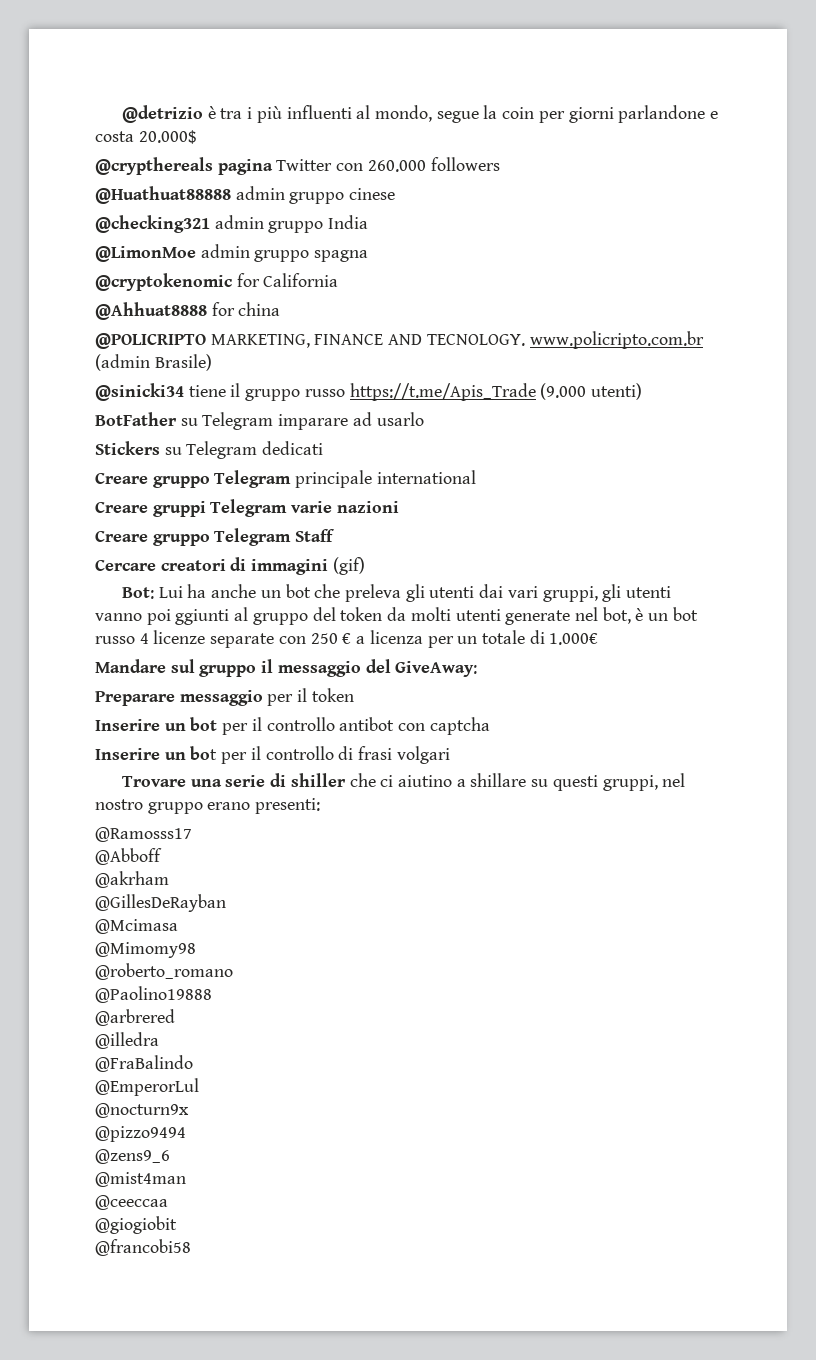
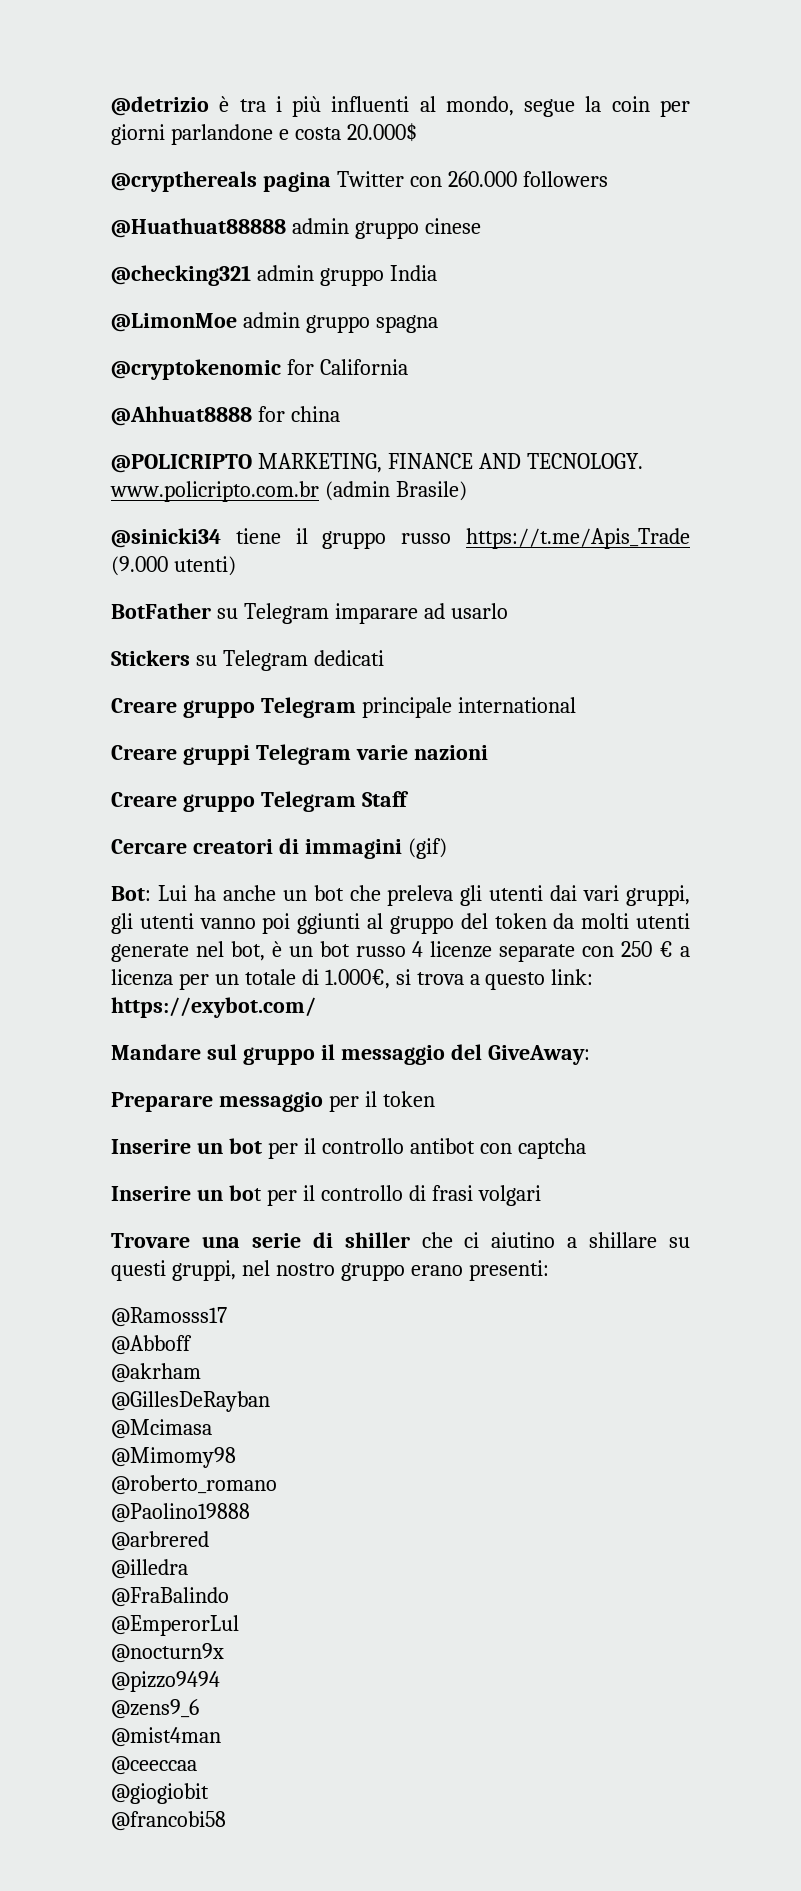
[549,633,599,645] 1.000€ -> [324,969,594,990] [111,997,316,1018] 1.000€, si trova a questo link: https://exybot.com/

